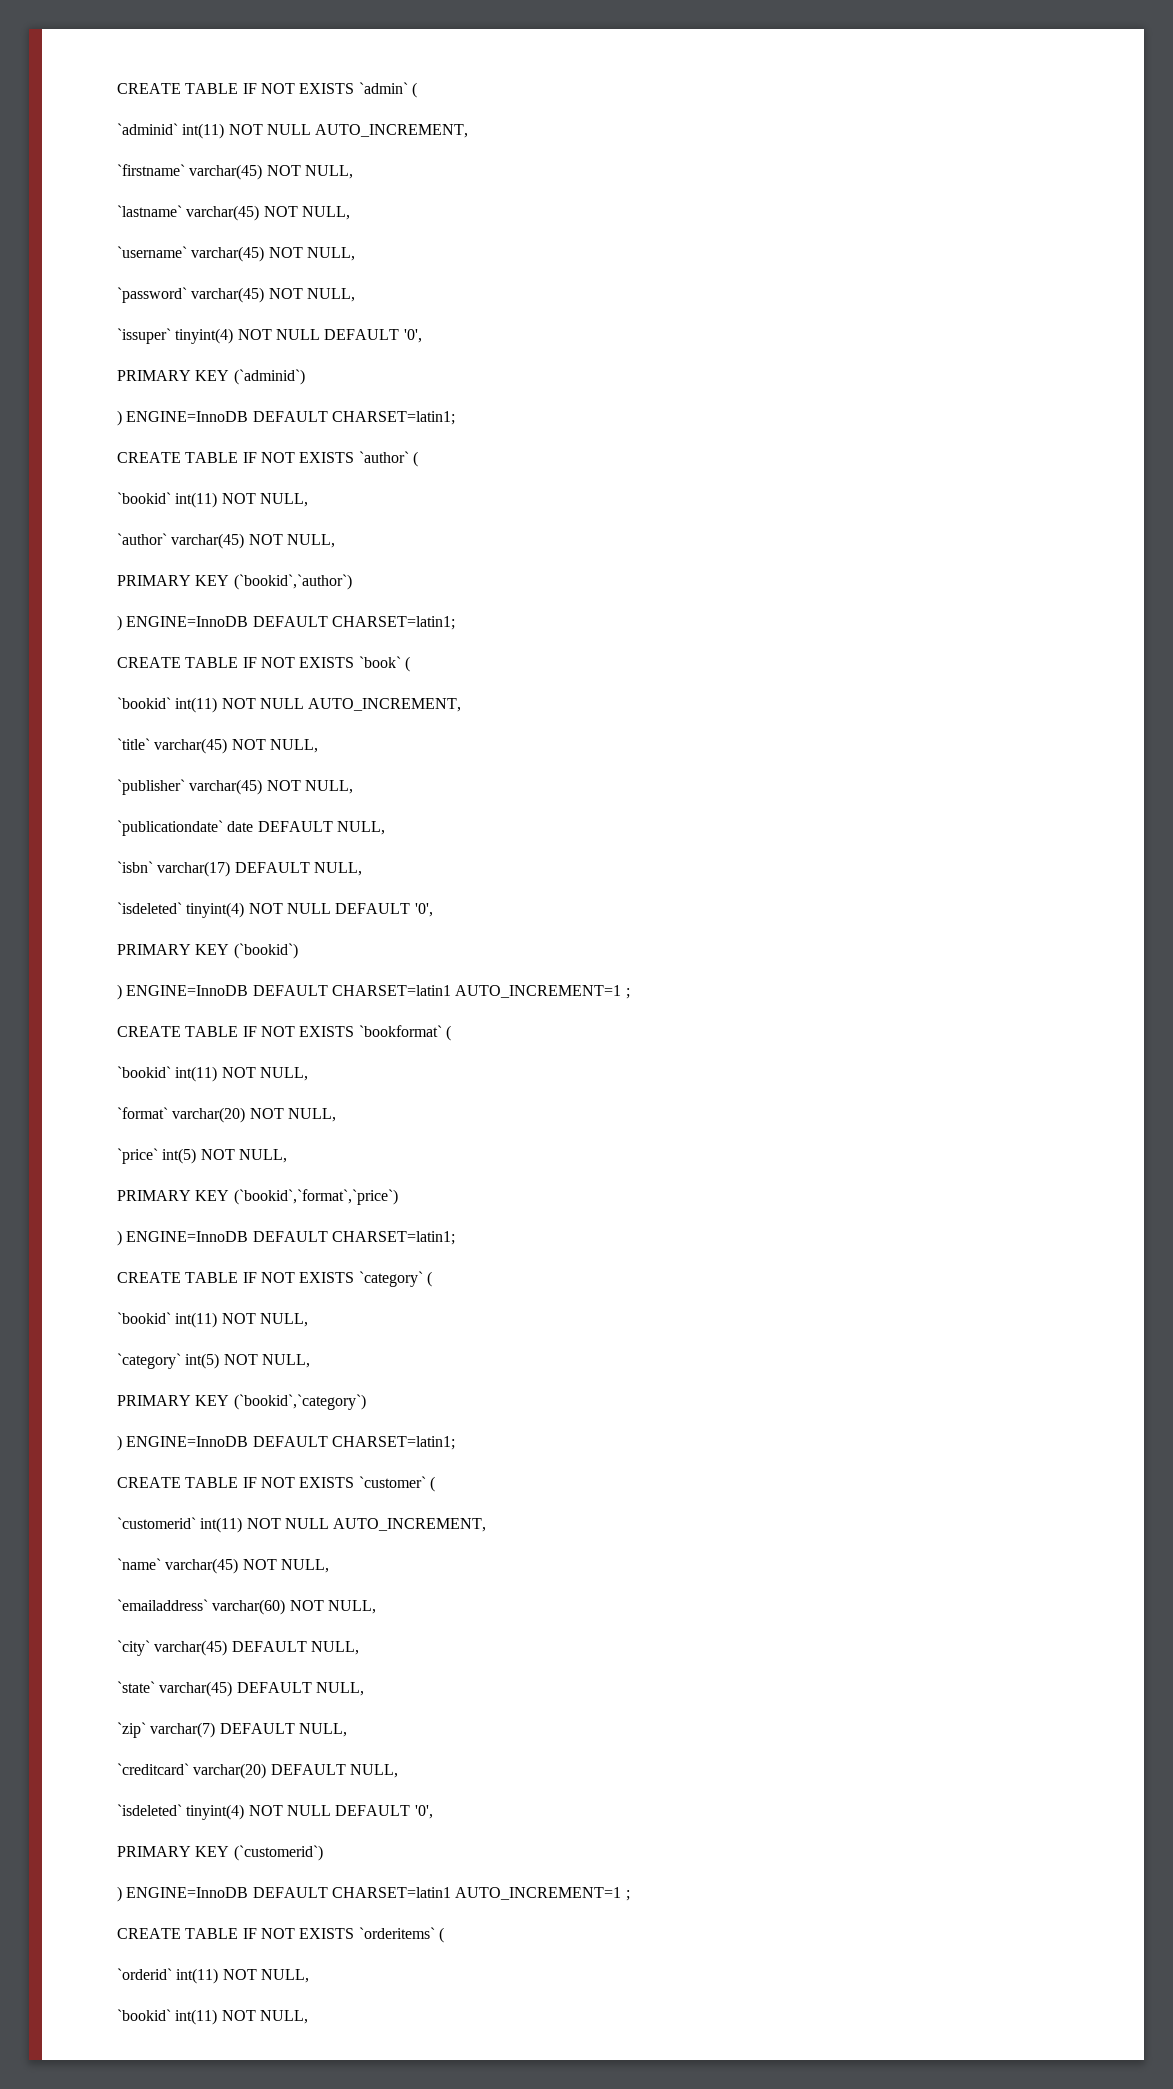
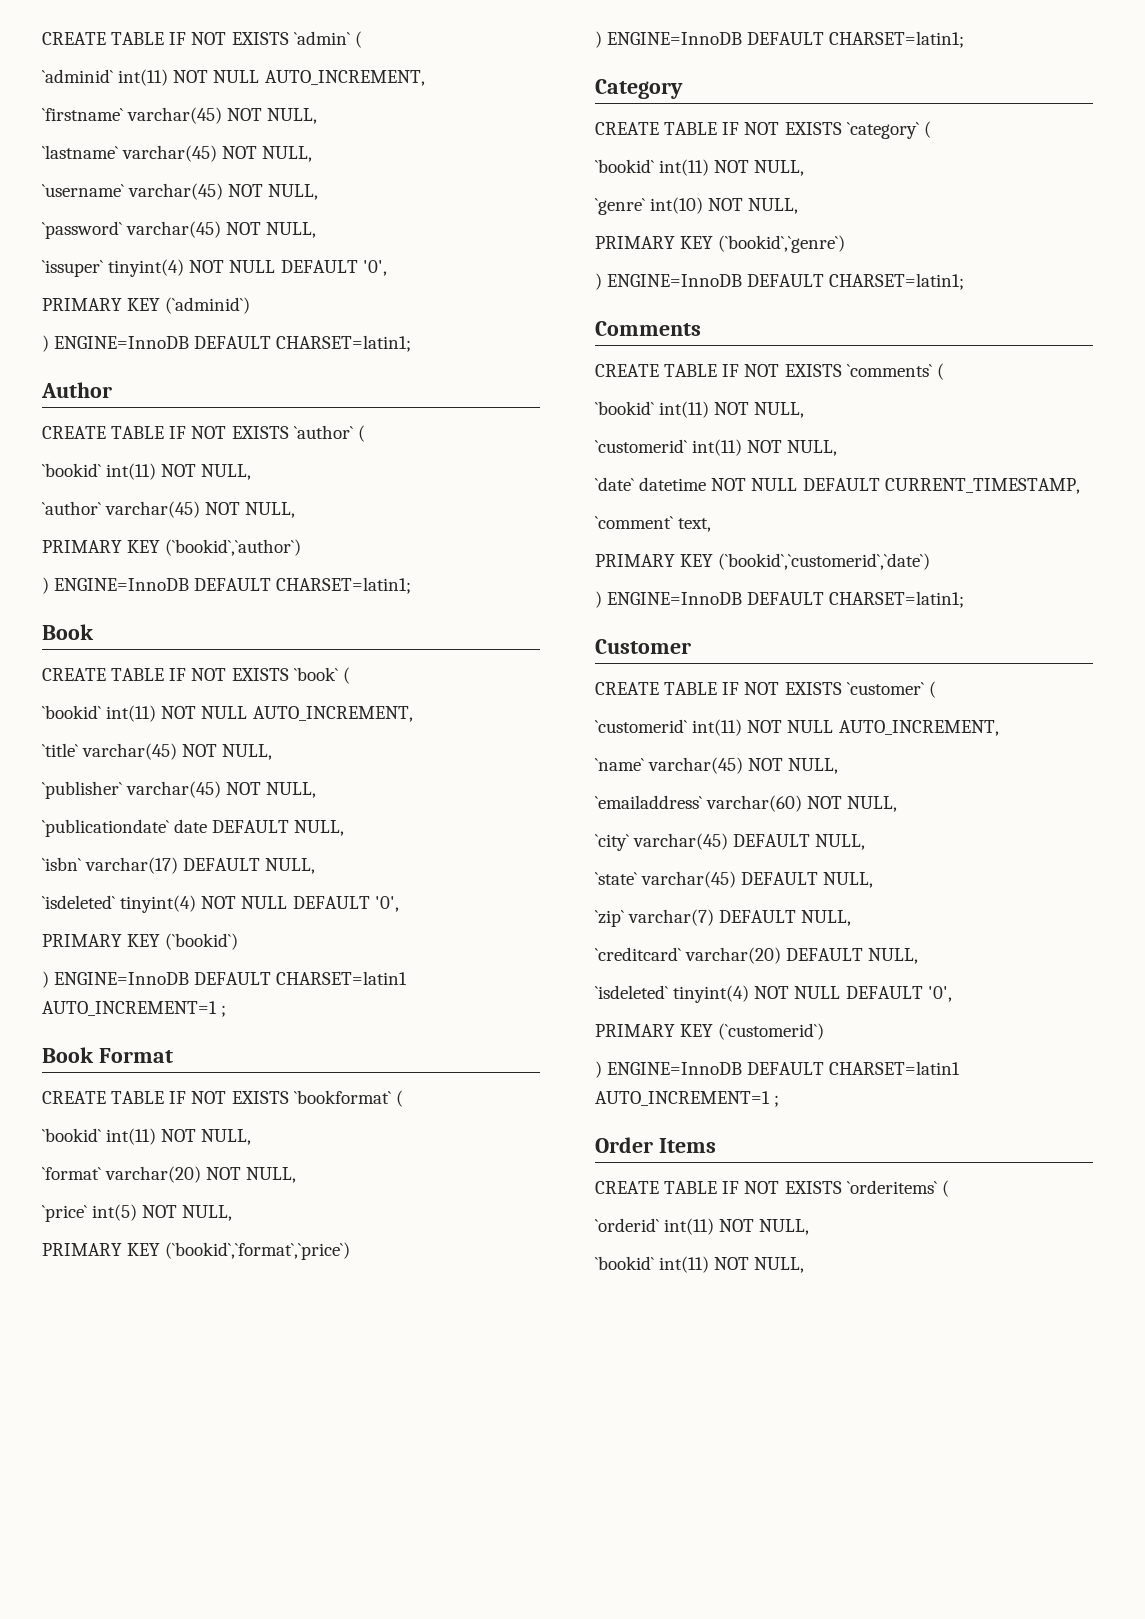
(455, 418) none -> [41,382,112,398] // Author
(455, 623) none -> [42,624,94,640] // Book
(630, 993) none -> [42,1047,173,1063] // Book Format
(455, 1238) none -> [595,79,683,99] // Category
[117,1353,310,1369] [117,1394,366,1410] [117,1435,455,1451] `category` int(5) NOT NULL, // PRIMARY KEY (`bookid`,`category`) // ) ENGINE=InnoDB DEFAULT CHARSET=latin1; -> [595,197,799,215] [595,235,846,253] [595,273,965,290] [595,321,701,336] [595,363,944,380] [595,401,805,418] [595,439,838,456] [595,477,1080,494] [595,516,712,532] [595,553,931,570] [595,591,965,608] [595,639,691,654] `genre` int(10) NOT NULL, // PRIMARY KEY (`bookid`,`genre`) // ) ENGINE=InnoDB DEFAULT CHARSET=latin1; // Comments // CREATE TABLE IF NOT EXISTS `comments` ( // `bookid` int(11) NOT NULL, // `customerid` int(11) NOT NULL, // `date` datetime NOT NULL DEFAULT CURRENT_TIMESTAMP, // `comment` text, // PRIMARY KEY (`bookid`,`customerid`,`date`) // ) ENGINE=InnoDB DEFAULT CHARSET=latin1; // Customer
(630, 1895) none -> [595,1137,716,1153] // Order Items

